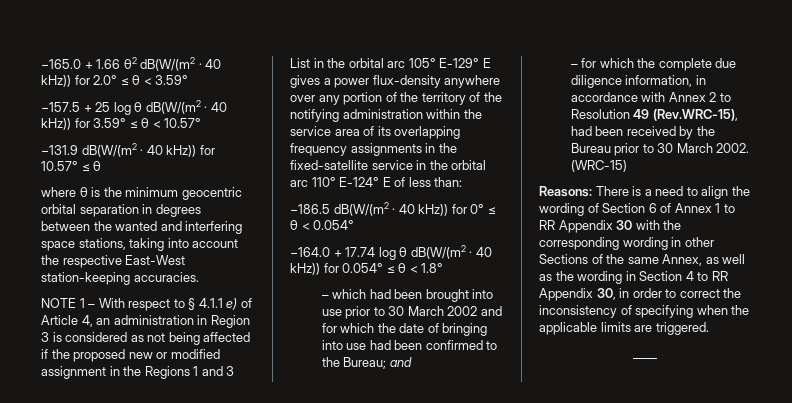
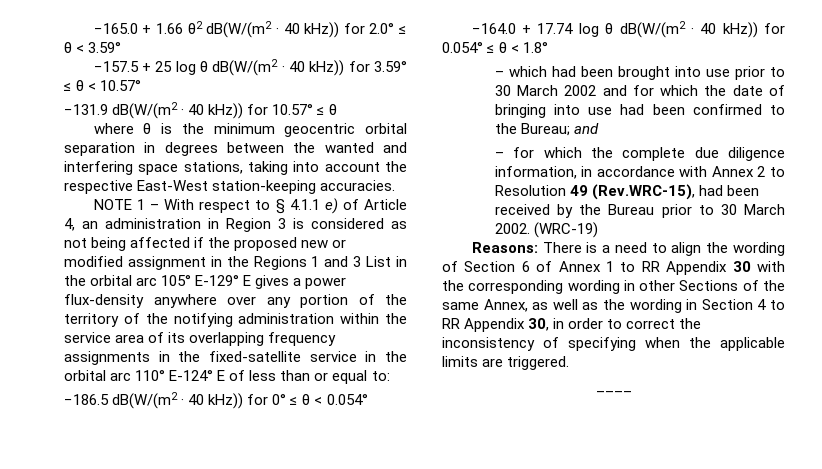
[434,177,463,187] than: -> [280,370,390,384] than or equal to:
[570,160,627,172] (WRC-15) -> [533,222,598,238] (WRC-19)

